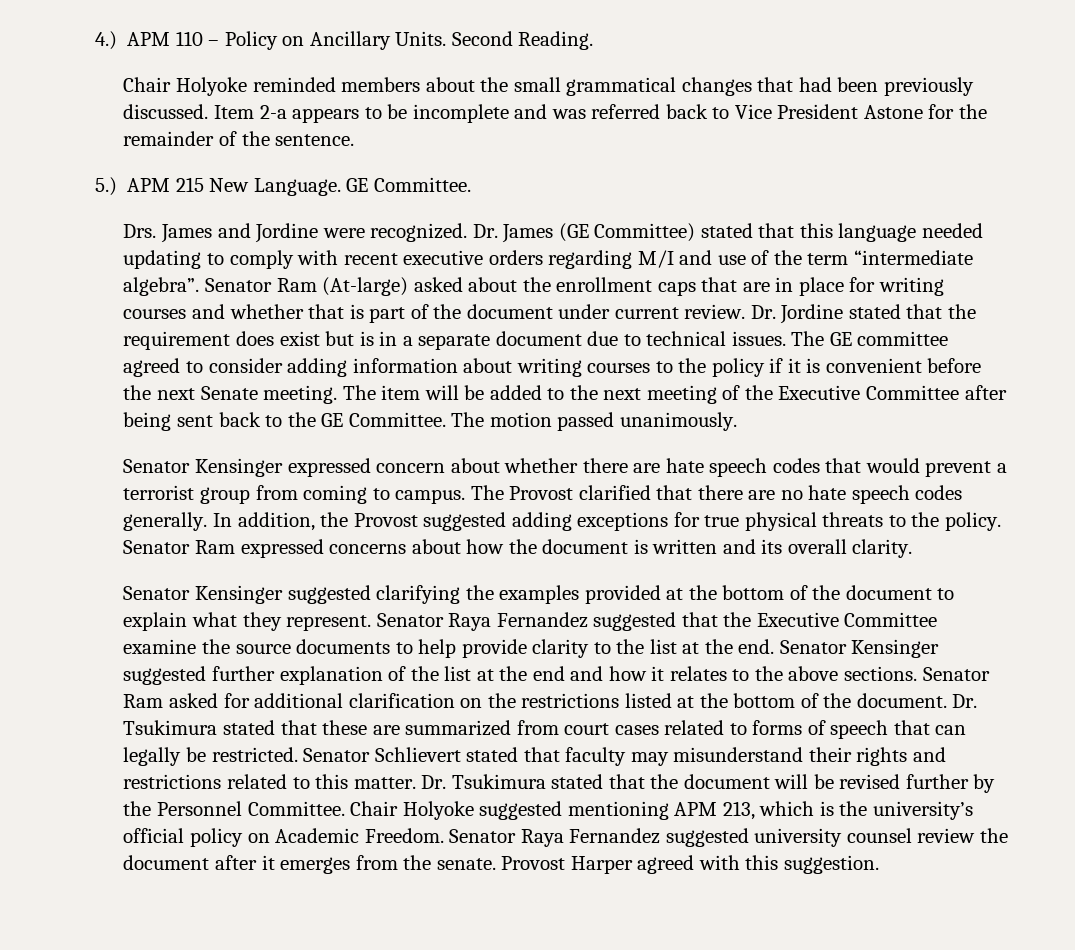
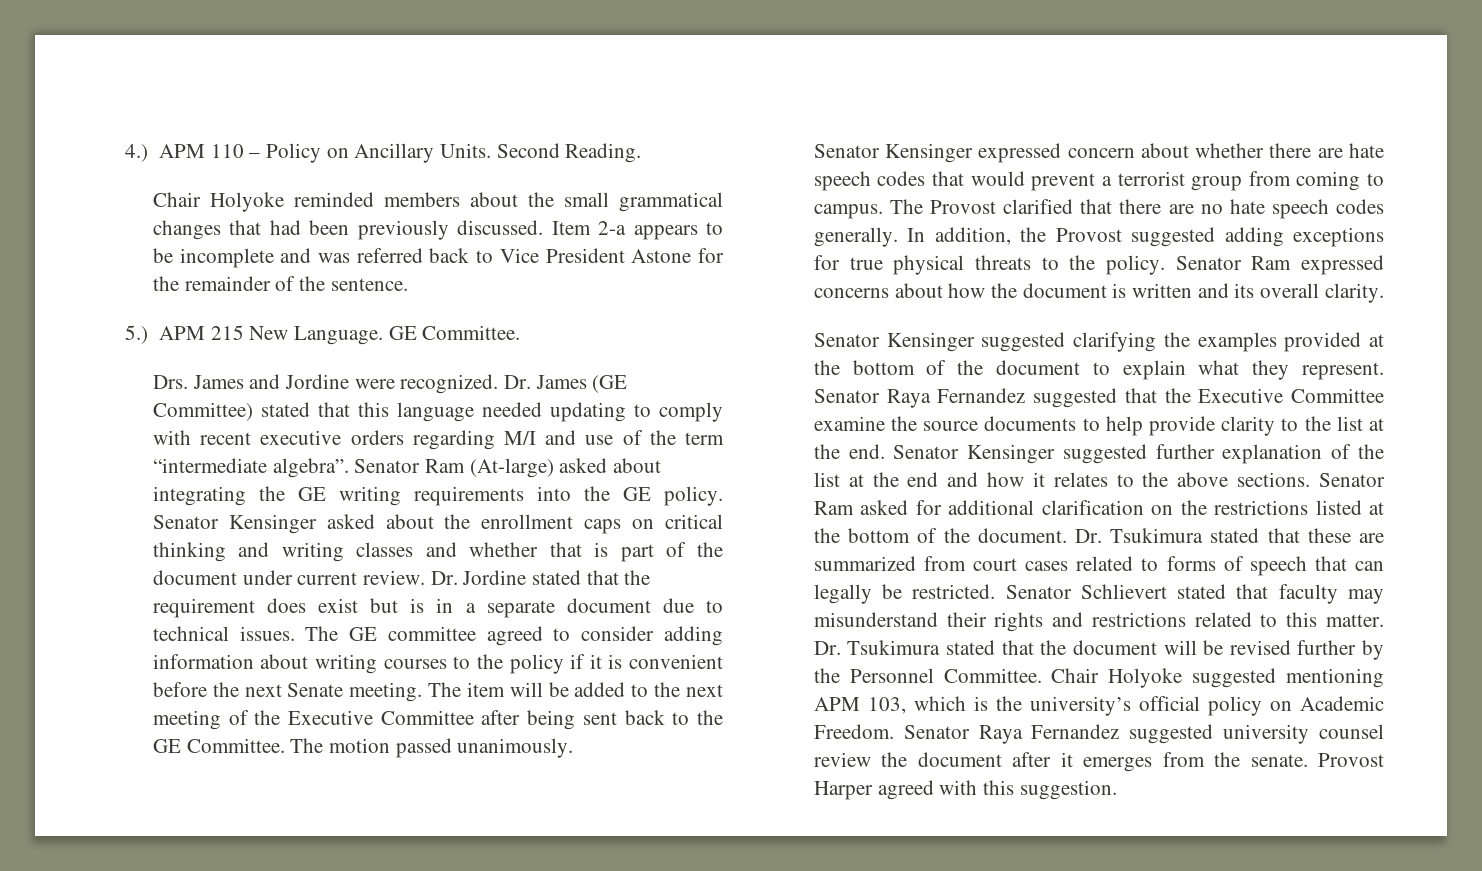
[522,277,944,296] [123,309,187,319] the enrollment caps that are in place for writing courses -> [152,486,723,506] [152,514,723,534] [152,542,414,562] integrating the GE writing requirements into the GE policy. Senator Kensinger asked about the enrollment caps on critical thinking and writing classes
[722,801,755,820] 213, -> [867,697,906,714] 103,

